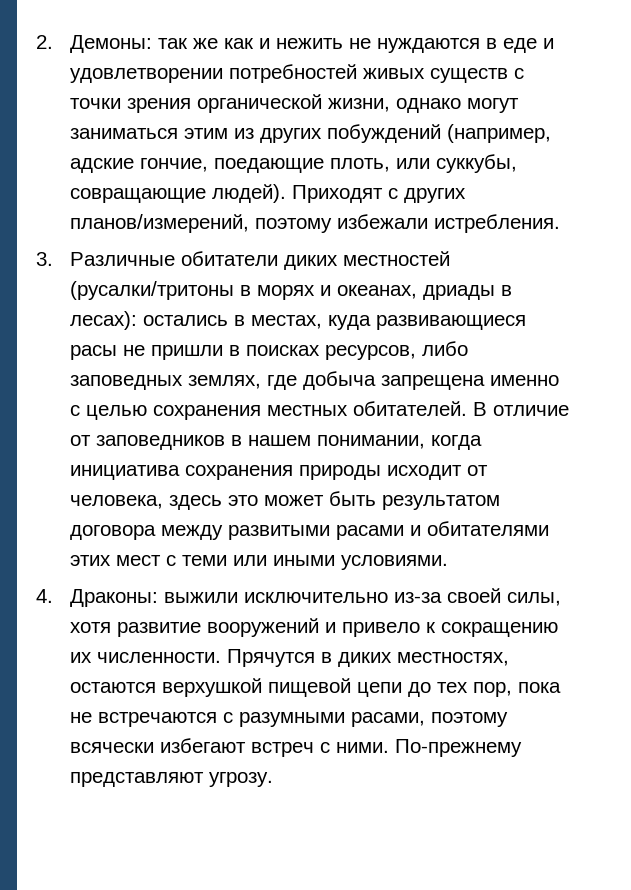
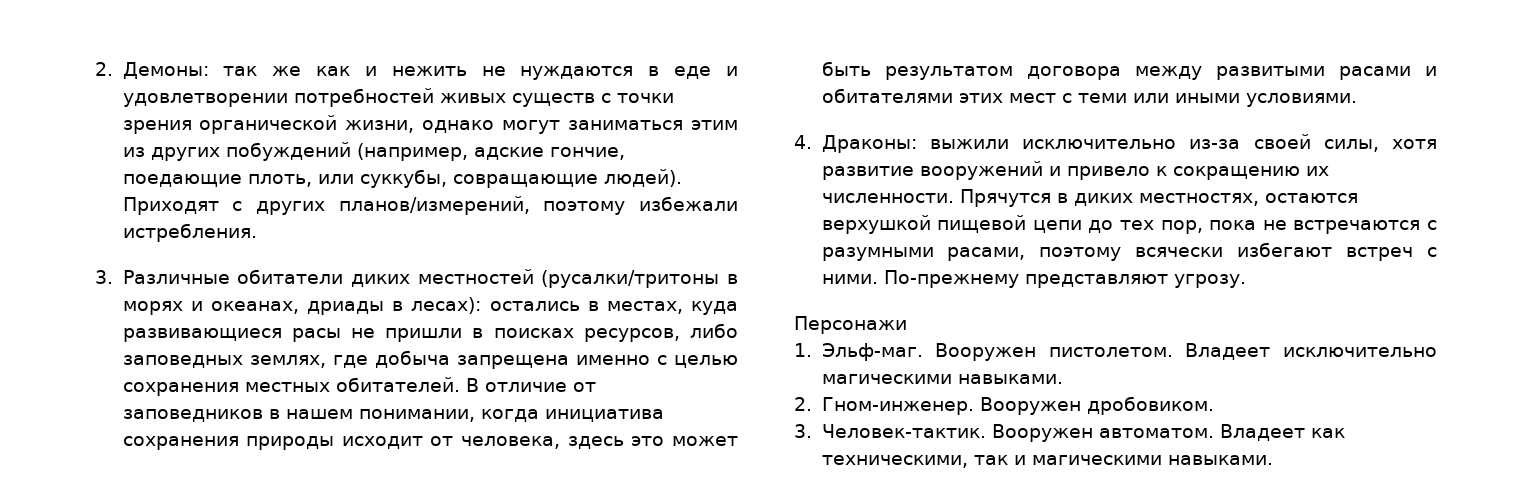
(273, 779) none -> [794,316,907,334] [794,343,1437,361] [821,374,1063,384] [794,396,1214,415] [794,424,1345,442] [821,455,1273,468] // Персонажи // 1. Эльф-маг. Вооружен пистолетом. Владеет исключительно магическими навыками. // 2. Гном-инженер. Вооружен дробовиком. // 3. Человек-тактик. Вооружен автоматом. Владеет как техническими, так и магическими навыками.

